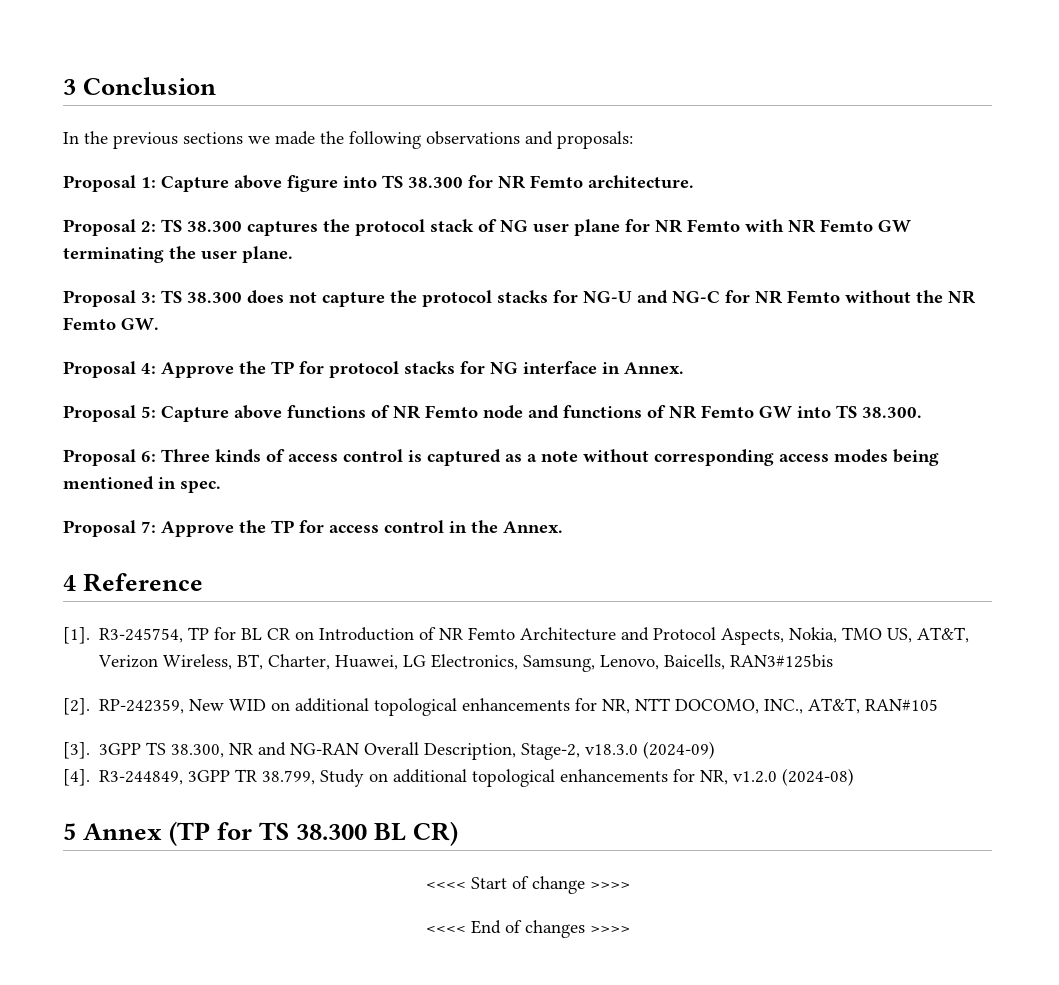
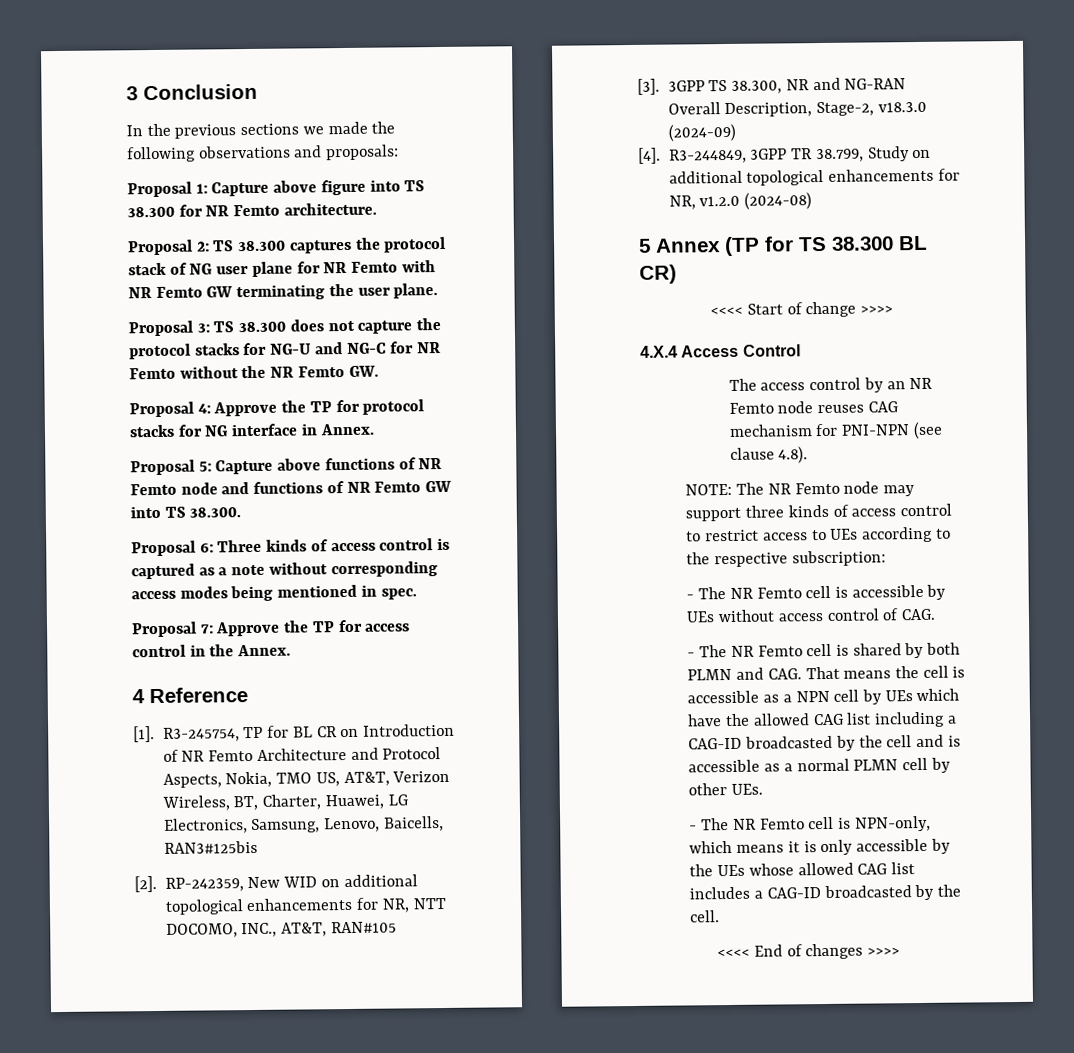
(630, 885) none -> [640,344,801,358] [728,377,933,393] [728,401,898,414] [728,421,943,440] [729,446,809,464] [685,481,915,497] [685,503,952,522] [686,526,951,543] [686,550,886,568] [686,584,947,600] [686,608,935,623] [687,642,961,659] [687,665,966,681] [687,688,960,705] [687,711,957,728] [688,734,961,751] [688,757,951,773] [688,783,764,796] [689,815,931,832] [689,838,951,856] [689,862,915,877] [689,884,961,901] [690,910,721,923] // 4.X.4 Access Control // The access control by an NR Femto node reuses CAG mechanism for PNI-NPN (see clause 4.8). // NOTE: The NR Femto node may support three kinds of access control to restrict access to UEs according to the respective subscription: // - The NR Femto cell is accessible by UEs without access control of CAG. // - The NR Femto cell is shared by both PLMN and CAG. That means the cell is accessible as a NPN cell by UEs which have the allowed CAG list including a CAG-ID broadcasted by the cell and is accessible as a normal PLMN cell by other UEs. // - The NR Femto cell is NPN-only, which means it is only accessible by the UEs whose allowed CAG list includes a CAG-ID broadcasted by the cell.

